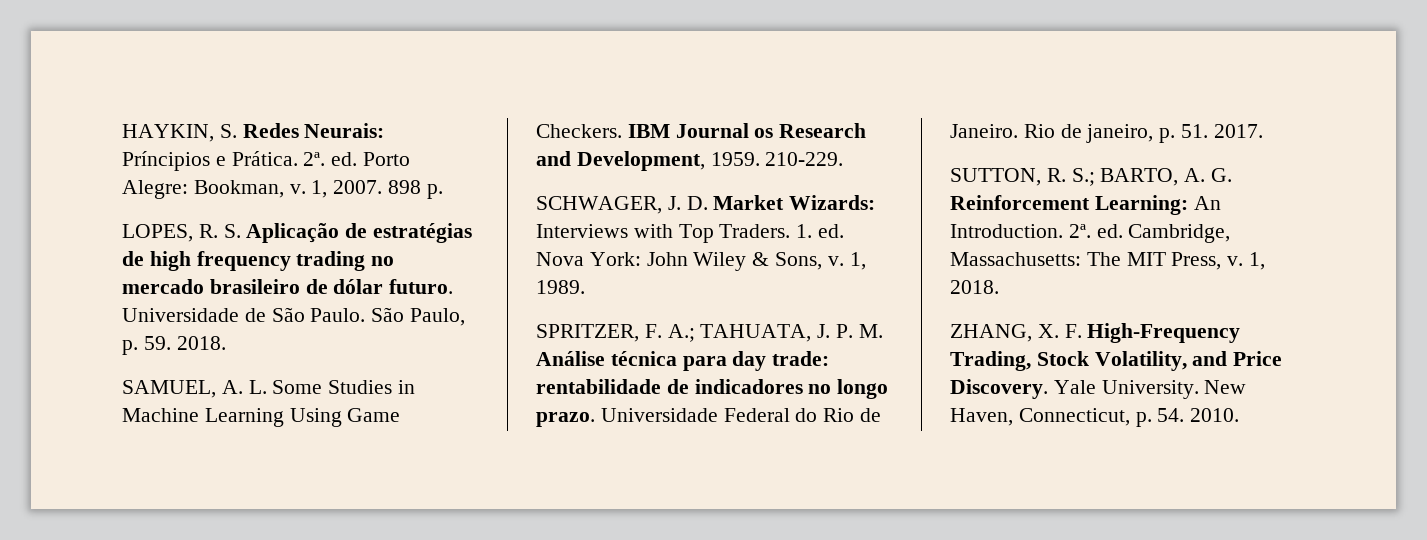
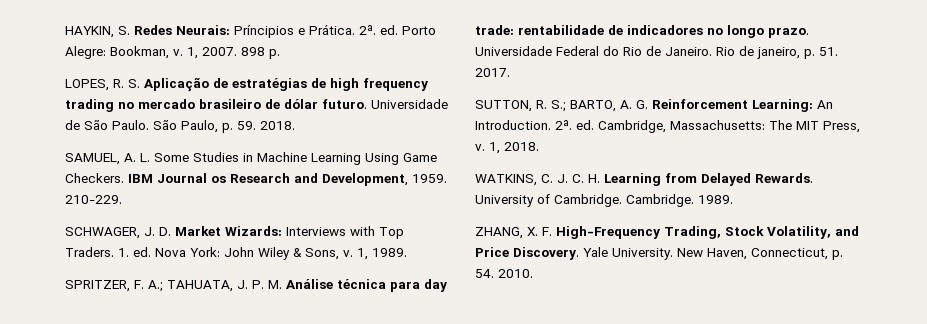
(999, 287) none -> [475,173,813,186] [475,194,733,207] // WATKINS, C. J. C. H. Learning from Delayed Rewards. University of Cambridge. Cambridge. 1989.

